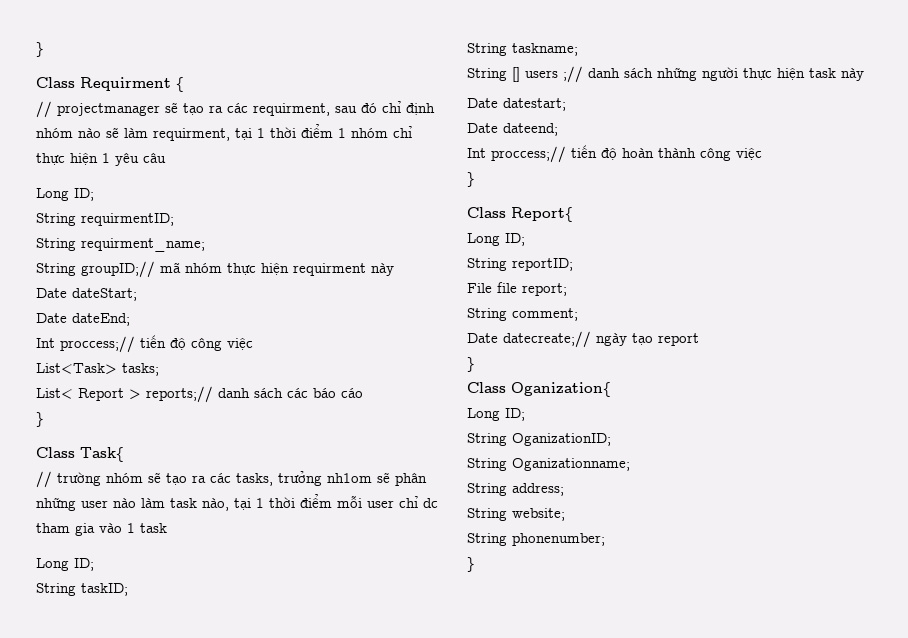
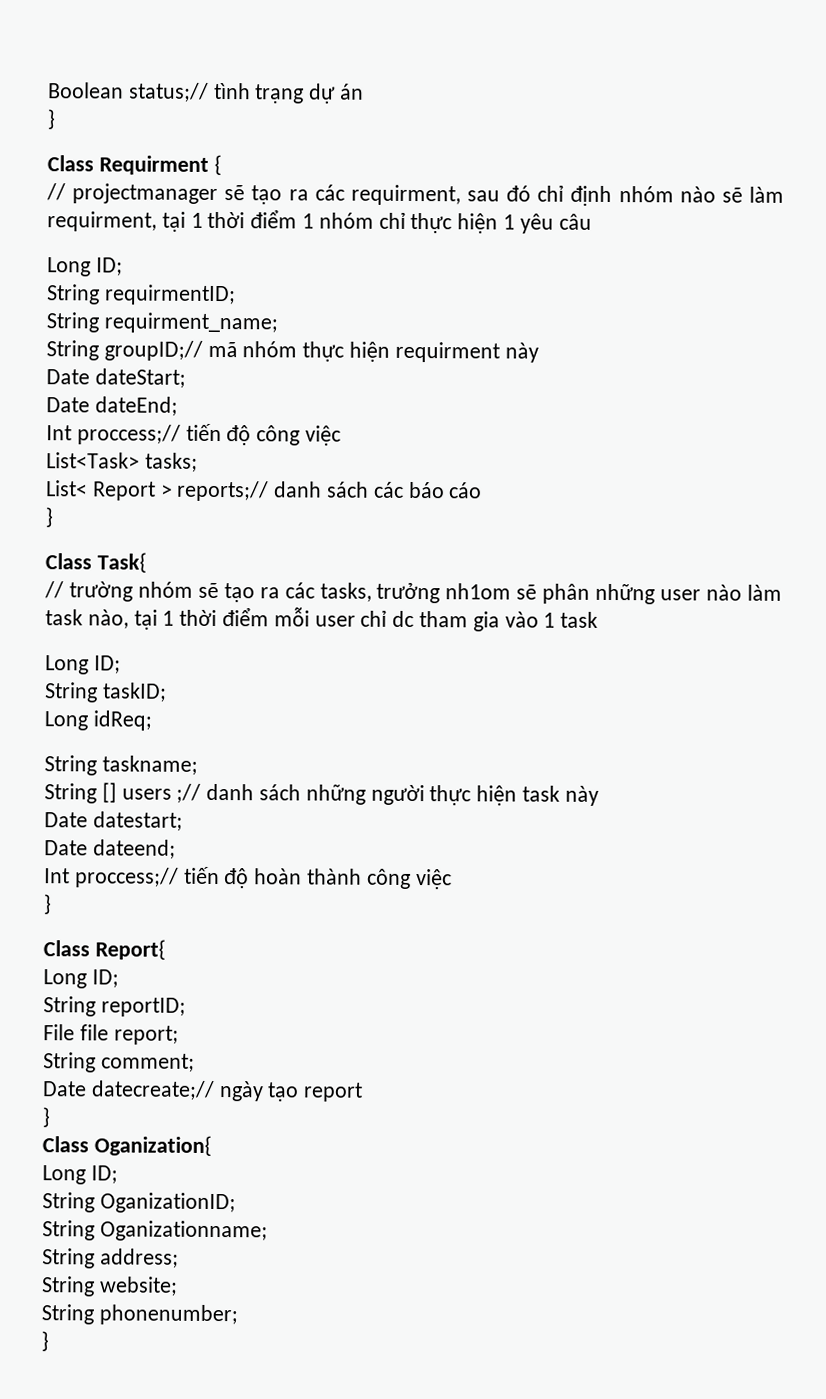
(36, 49) none -> [48,82,365,104] Boolean status;// tình trạng dự án //
(128, 589) none -> [44,710,152,731] // Long idReq;

